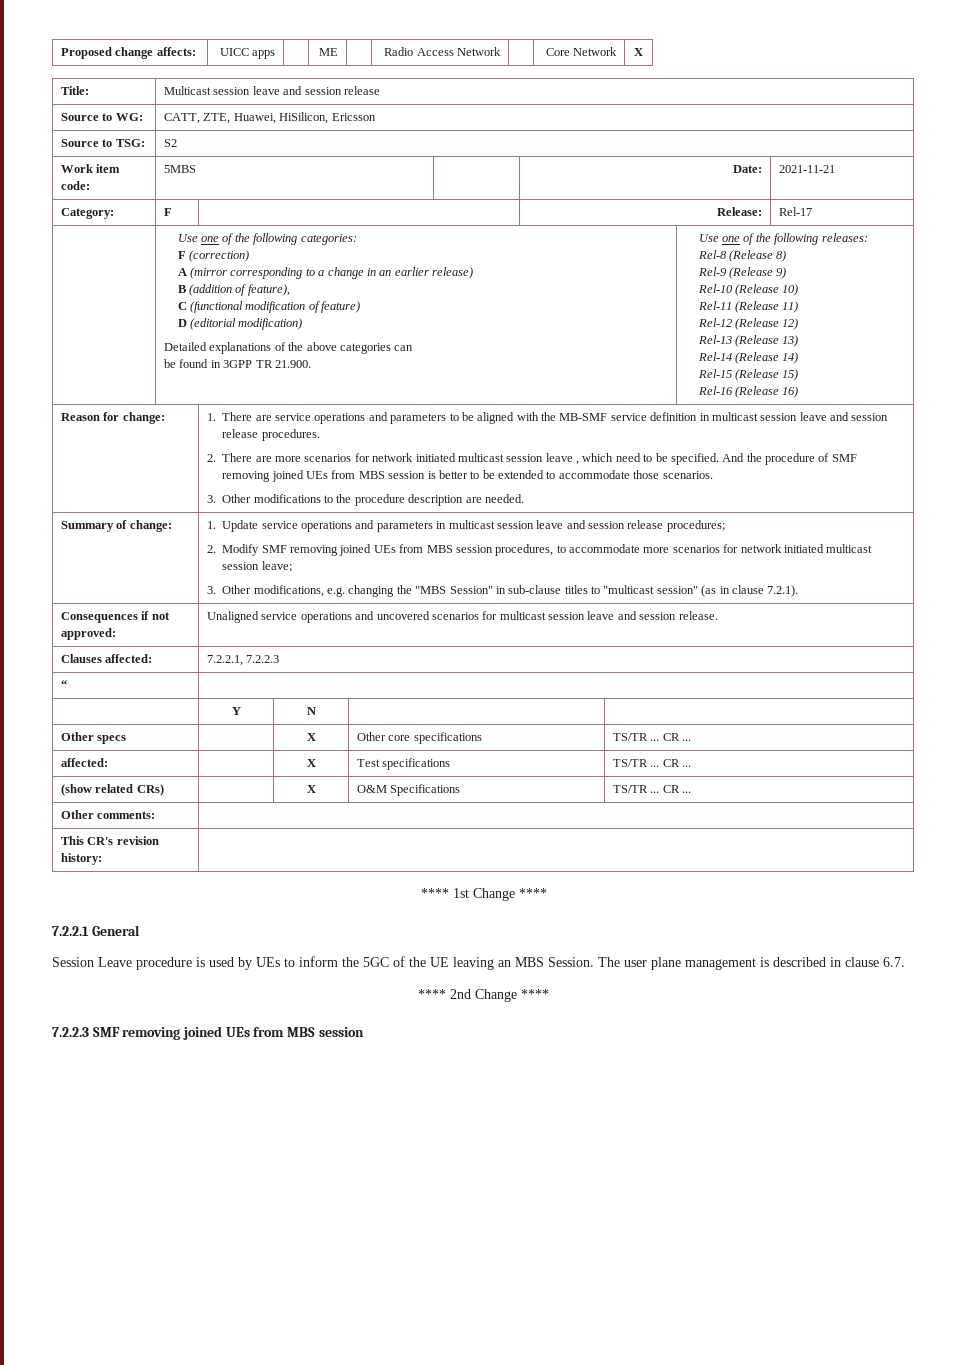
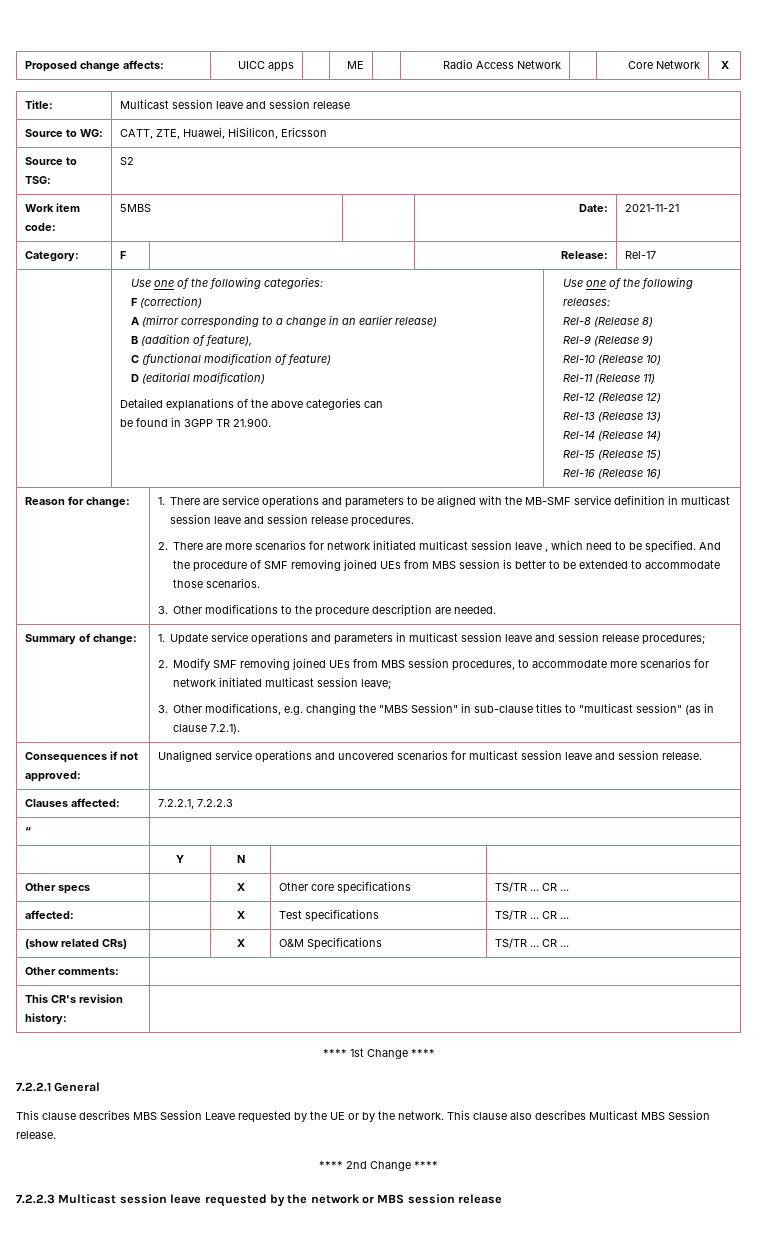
[52,956,905,970] Session Leave procedure is used by UEs to inform the 5GC of the UE leaving an MBS Session. The user plane management is described in clause 6.7. -> [16,1110,710,1123] [16,1131,56,1139] This clause describes MBS Session Leave requested by the UE or by the network. This clause also describes Multicast MBS Session release.
[92,1026,364,1040] SMF removing joined UEs from MBS session -> [58,1194,503,1207] Multicast session leave requested by the network or MBS session release

